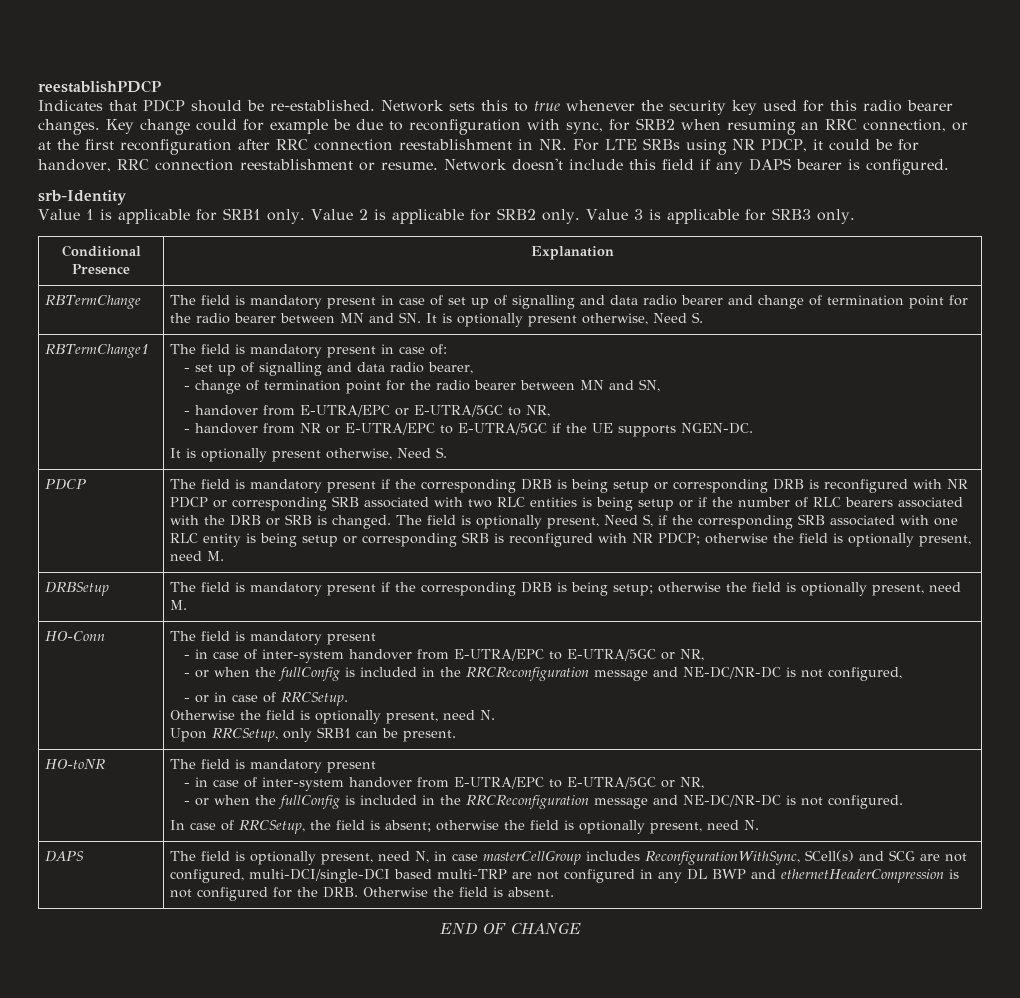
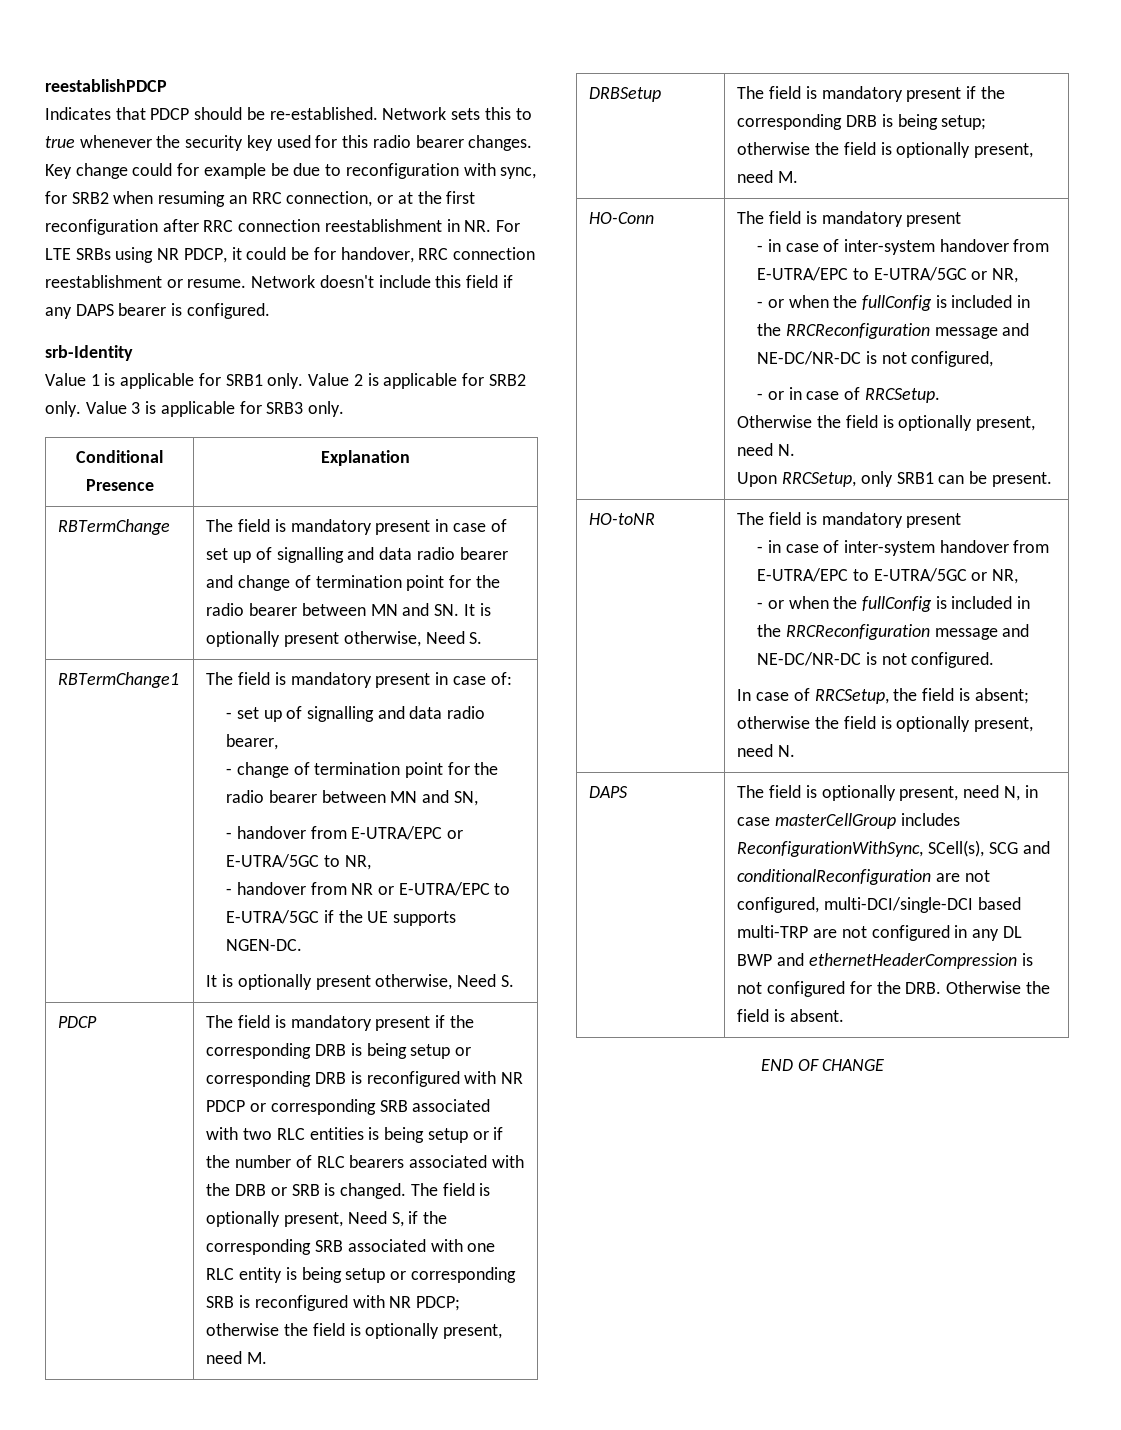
[804,850,915,862] SCell(s) and SCG -> [928,840,1050,857] [737,869,932,885] SCell(s), SCG and conditionalReconfiguration

